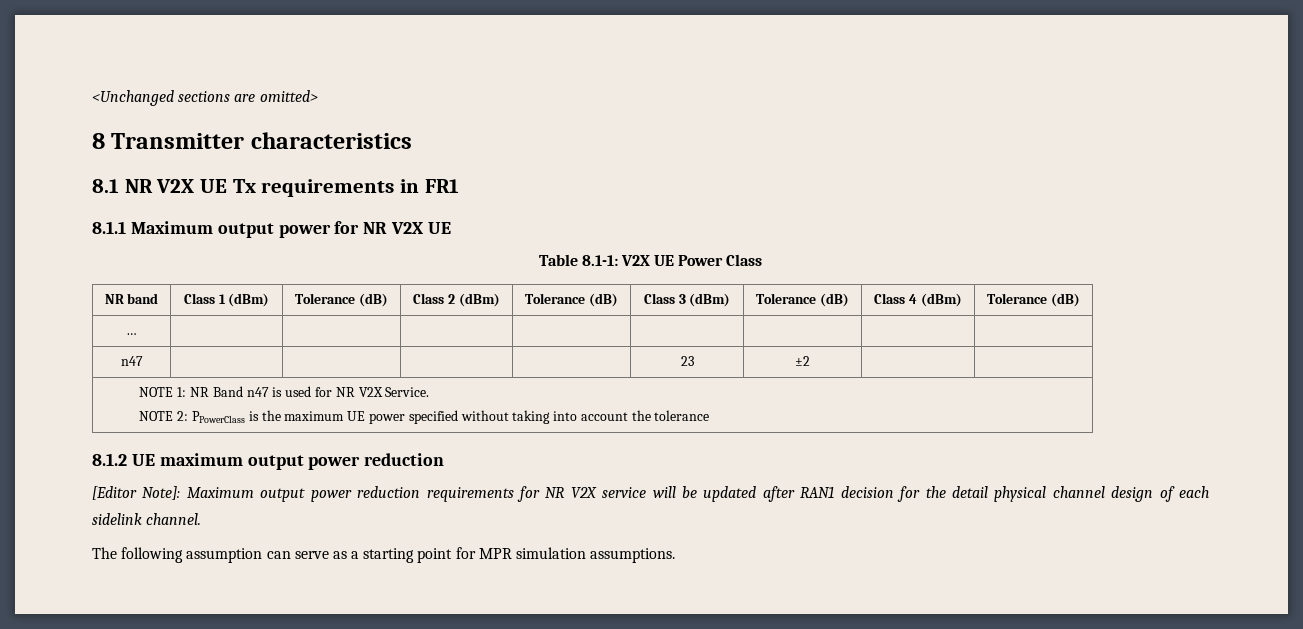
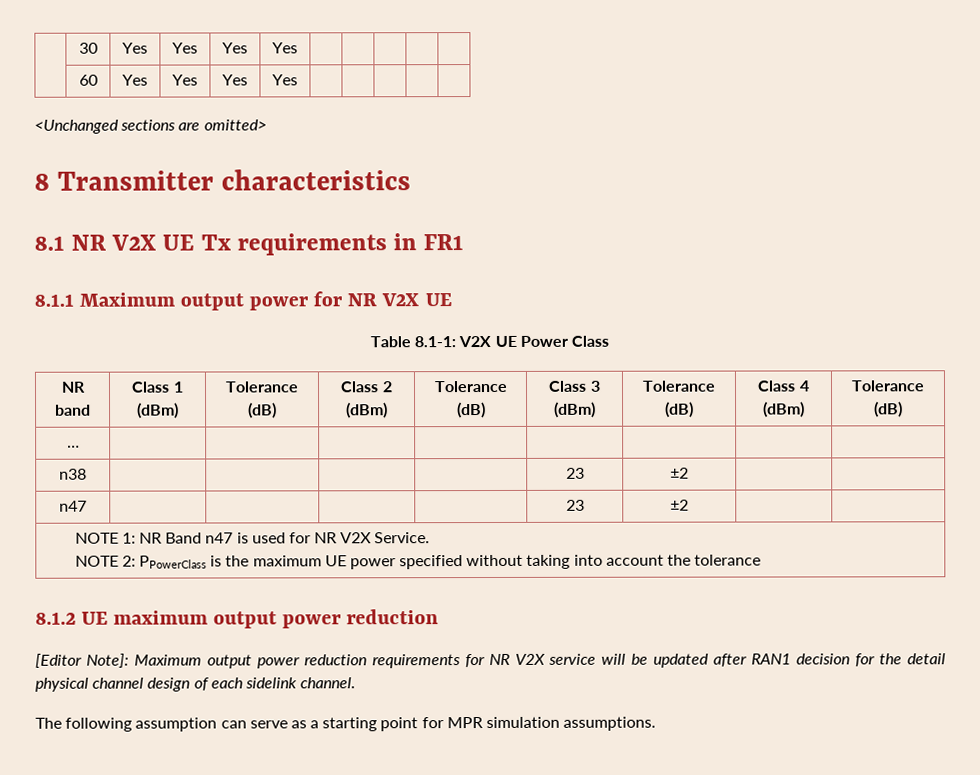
(92, 98) none -> [78,42,98,54] [122,42,148,54] [172,42,198,54] [222,42,248,54] [272,42,298,54] [78,74,98,86] [122,74,148,86] [172,74,198,86] [222,74,248,86] [272,74,298,86] | 30 | Yes | Yes | Yes | Yes | | | | | // | 60 | Yes | Yes | Yes | Yes | | | | | //
(137, 334) none -> [59,468,87,480] [565,467,585,479] [670,467,689,479] // n38 | | | | | 23 | ±2 | |

